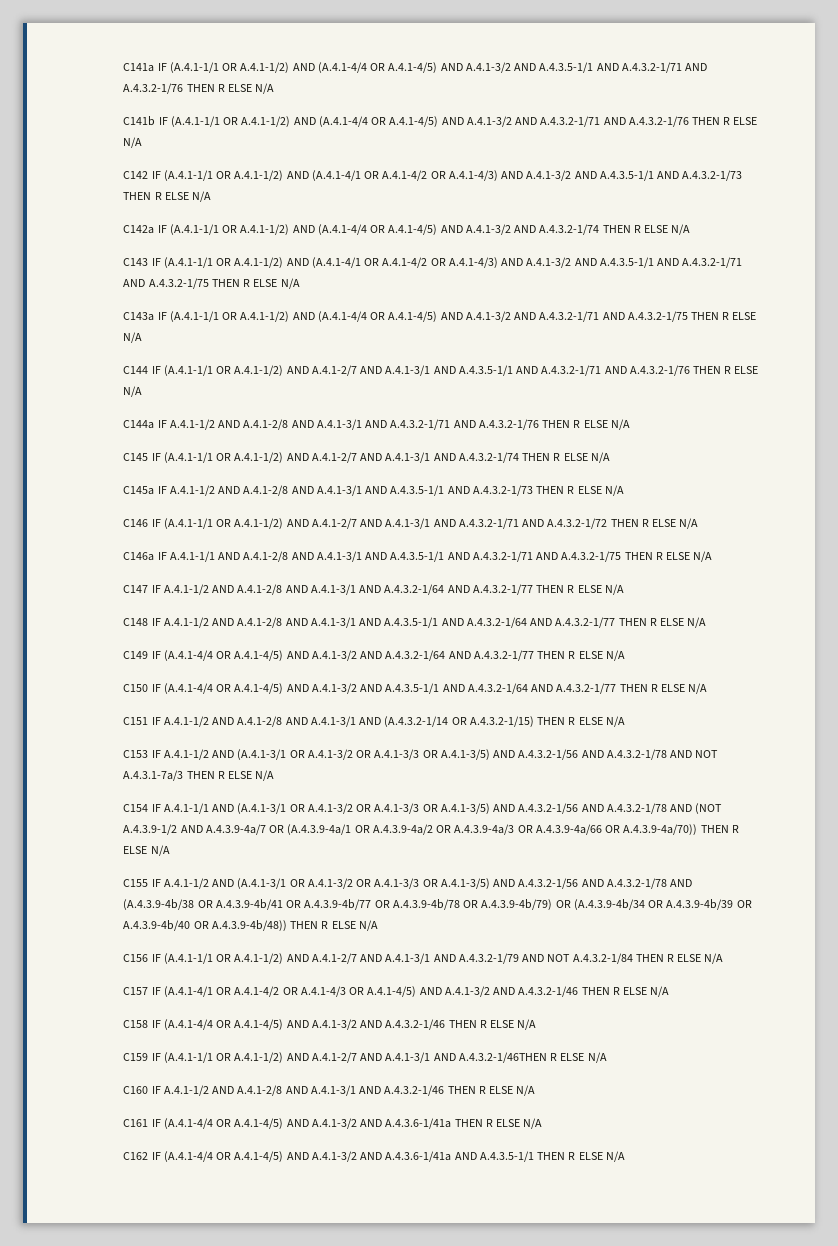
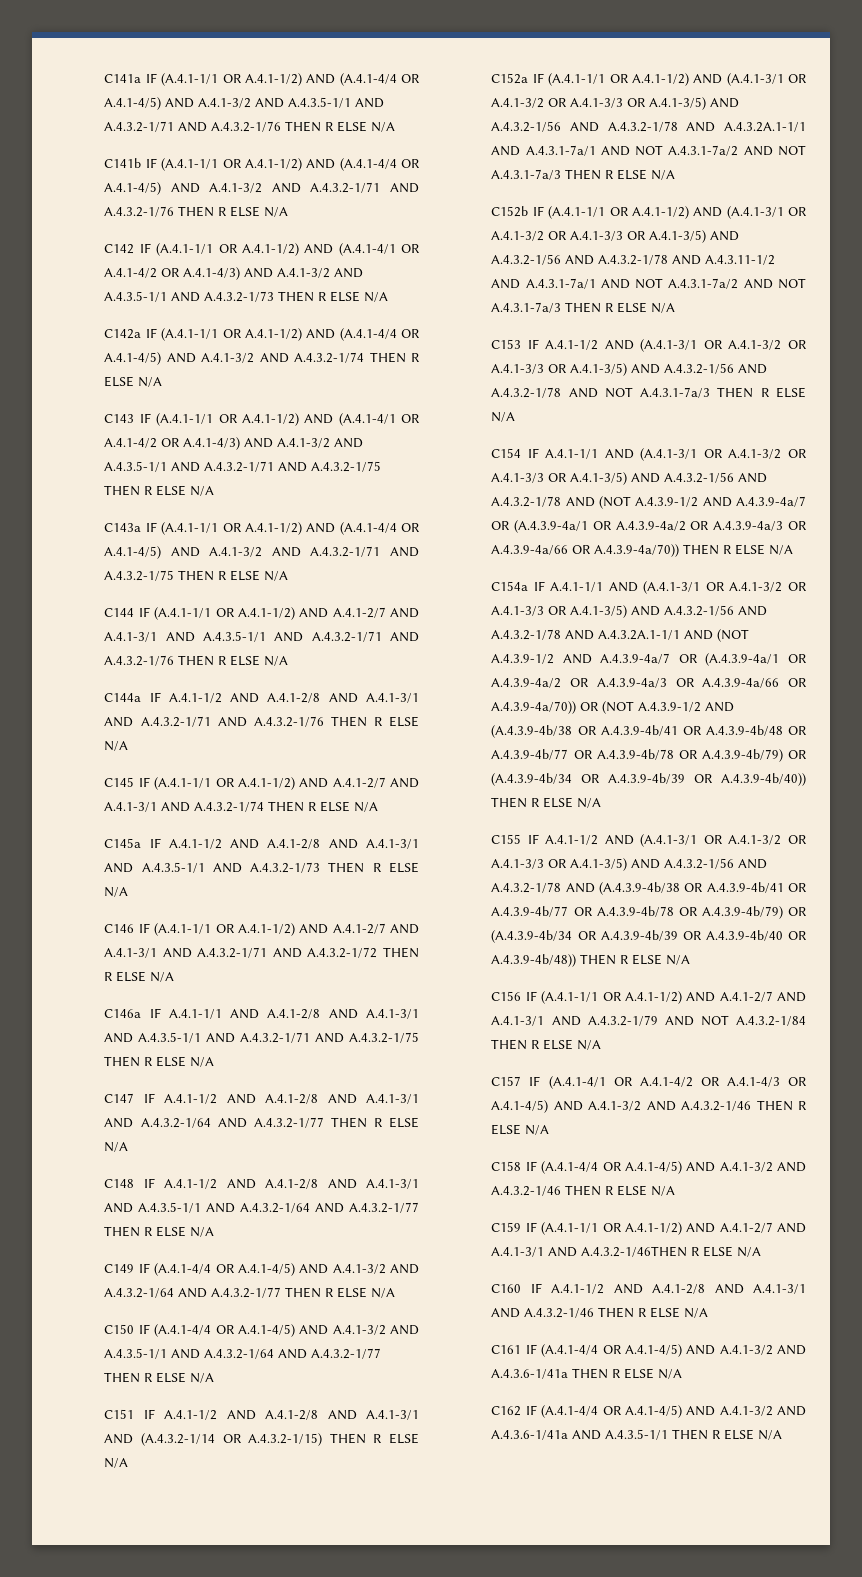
(625, 721) none -> [491,73,807,86] [491,97,740,110] [491,121,806,132] [491,145,806,156] [491,169,676,180] [491,206,807,219] [491,230,740,243] [491,254,776,265] [491,278,806,289] [491,302,676,313] // C152a IF (A.4.1-1/1 OR A.4.1-1/2) AND (A.4.1-3/1 OR A.4.1-3/2 OR A.4.1-3/3 OR A.4.1-3/5) AND A.4.3.2-1/56 AND A.4.3.2-1/78 AND A.4.3.2A.1-1/1 AND A.4.3.1-7a/1 AND NOT A.4.3.1-7a/2 AND NOT A.4.3.1-7a/3 THEN R ELSE N/A // C152b IF (A.4.1-1/1 OR A.4.1-1/2) AND (A.4.1-3/1 OR A.4.1-3/2 OR A.4.1-3/3 OR A.4.1-3/5) AND A.4.3.2-1/56 AND A.4.3.2-1/78 AND A.4.3.11-1/2 AND A.4.3.1-7a/1 AND NOT A.4.3.1-7a/2 AND NOT A.4.3.1-7a/3 THEN R ELSE N/A
(170, 850) none -> [491,581,807,594] [491,605,768,618] [491,629,750,642] [491,653,807,666] [491,678,807,688] [491,701,735,714] [491,725,807,738] [491,749,807,762] [491,773,806,786] [491,797,602,808] // C154a IF A.4.1-1/1 AND (A.4.1-3/1 OR A.4.1-3/2 OR A.4.1-3/3 OR A.4.1-3/5) AND A.4.3.2-1/56 AND A.4.3.2-1/78 AND A.4.3.2A.1-1/1 AND (NOT A.4.3.9-1/2 AND A.4.3.9-4a/7 OR (A.4.3.9-4a/1 OR A.4.3.9-4a/2 OR A.4.3.9-4a/3 OR A.4.3.9-4a/66 OR A.4.3.9-4a/70)) OR (NOT A.4.3.9-1/2 AND (A.4.3.9-4b/38 OR A.4.3.9-4b/41 OR A.4.3.9-4b/48 OR A.4.3.9-4b/77 OR A.4.3.9-4b/78 OR A.4.3.9-4b/79) OR (A.4.3.9-4b/34 OR A.4.3.9-4b/39 OR A.4.3.9-4b/40)) THEN R ELSE N/A

